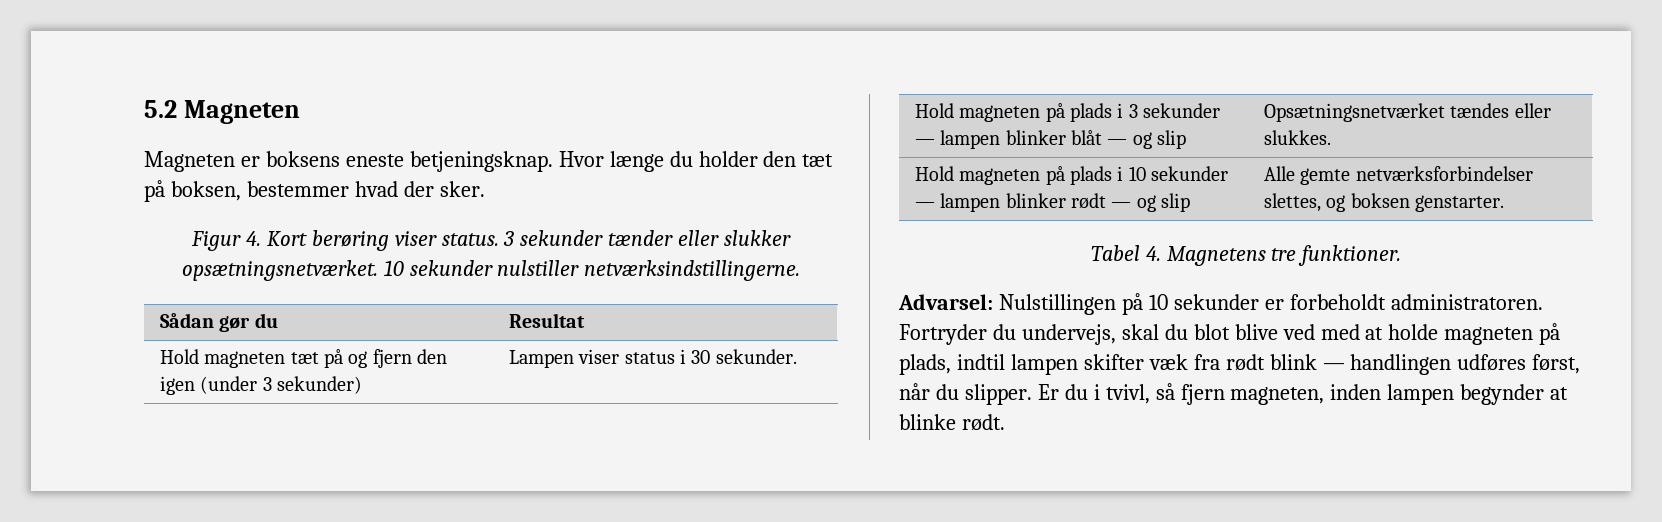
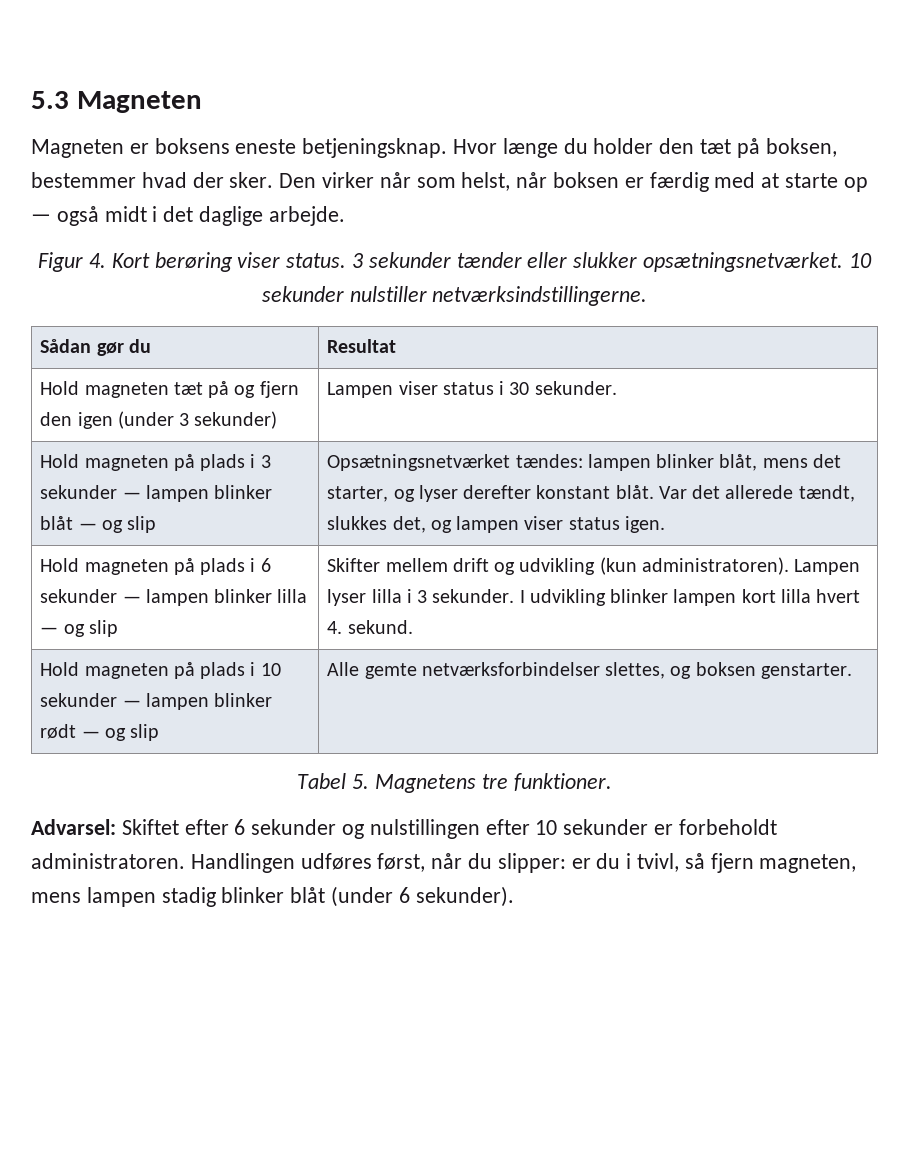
[144,100,177,118] 5.2 -> [31,91,69,109] 5.3
(485, 189) none -> [279,172,868,192] [31,206,345,226] Den virker når som helst, når boksen er færdig med at starte op — også midt i det daglige arbejde.
[1450,103,1551,118] [1263,130,1331,145] tændes eller slukkes. -> [515,454,841,471] [327,485,855,502] [327,516,665,533] [40,558,271,575] [40,589,308,606] [40,620,118,637] [327,557,861,575] [327,589,861,606] [327,620,413,634] tændes: lampen blinker blåt, mens det starter, og lyser derefter konstant blåt. Var det allerede tændt, slukkes det, og lampen viser status igen. // Hold magneten på plads i 6 sekunder — lampen blinker lilla — og slip | Skifter mellem drift og udvikling (kun administratoren). Lampen lyser lilla i 3 sekunder. I udvikling blinker lampen kort lilla hvert 4. sekund.
[1145,246,1161,261] 4. -> [352,774,370,789] 5.
[998,293,1143,315] Nulstillingen på -> [121,819,530,839] Skiftet efter 6 sekunder og nulstillingen efter
[899,323,1561,345] [899,354,1452,375] Fortryder du undervejs, skal du blot blive ved med at holde magneten på plads, indtil lampen skifter væk fra rødt blink — handlingen -> [190,853,295,873] Handlingen
[964,384,1059,405] slipper. Er -> [497,853,591,873] slipper: er
[1330,384,1569,405] [899,414,1005,431] inden lampen begynder at blinke rødt. -> [31,886,514,907] mens lampen stadig blinker blåt (under 6 sekunder).

